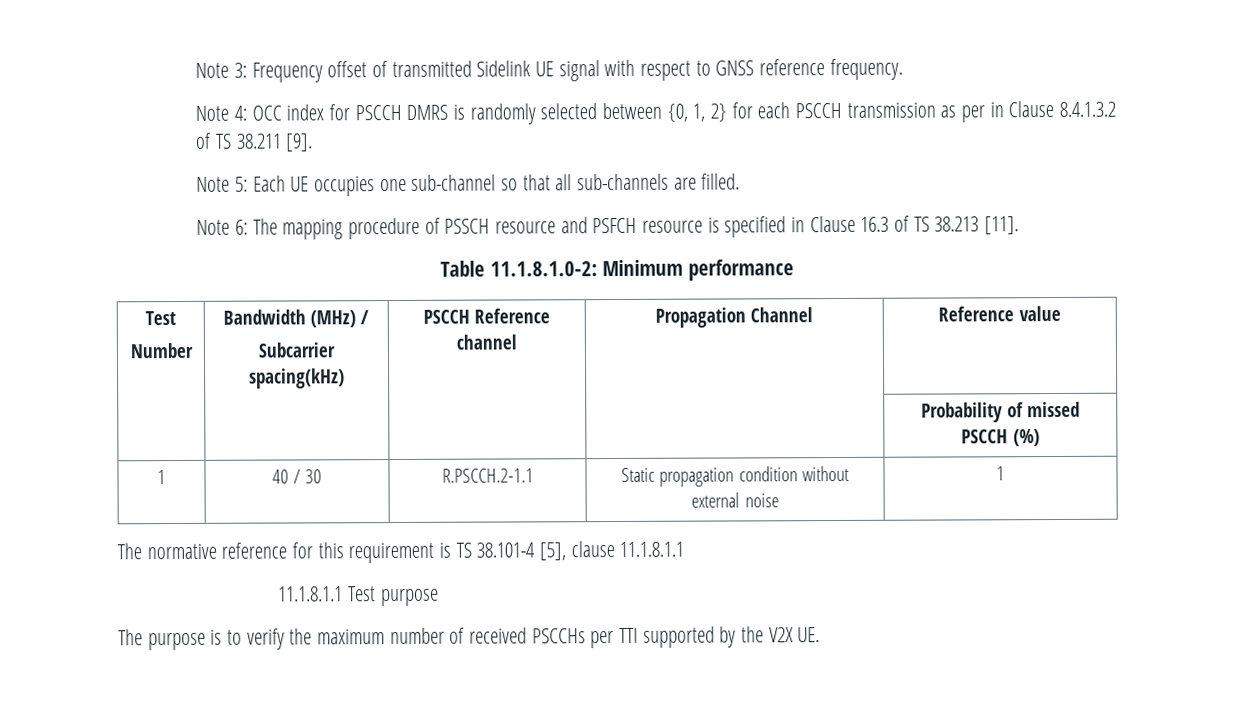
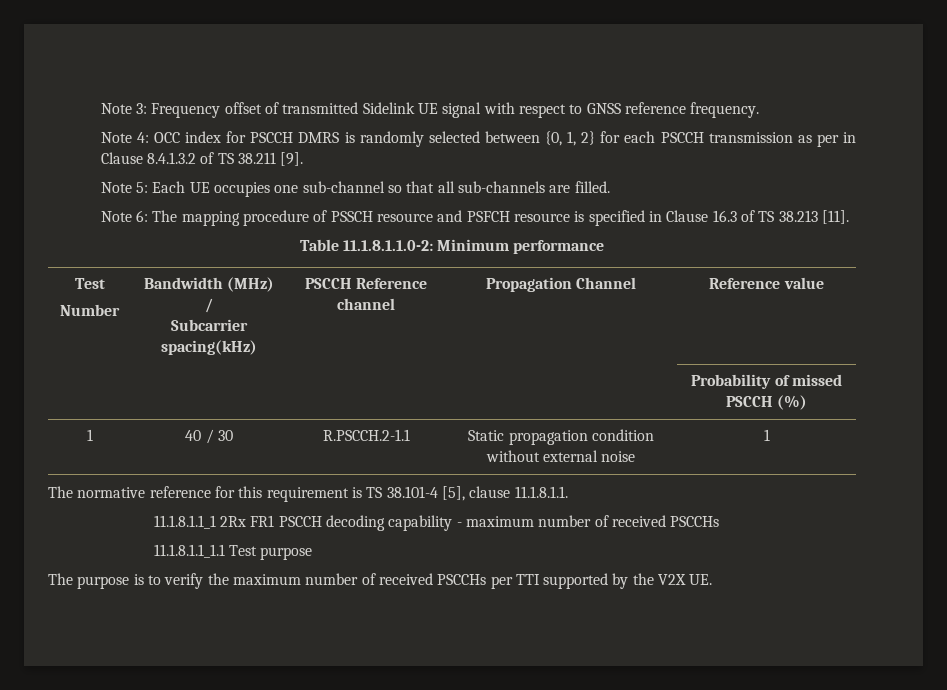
[489,261,598,277] 11.1.8.1.0-2: -> [342,240,433,251] 11.1.8.1.1.0-2:
[619,541,685,557] [278,586,344,602] 11.1.8.1.1 // 11.1.8.1.1 -> [514,486,568,498] [153,515,720,531] [153,544,225,558] 11.1.8.1.1. // 11.1.8.1.1_1 2Rx FR1 PSCCH decoding capability - maximum number of received PSCCHs // 11.1.8.1.1_1.1

